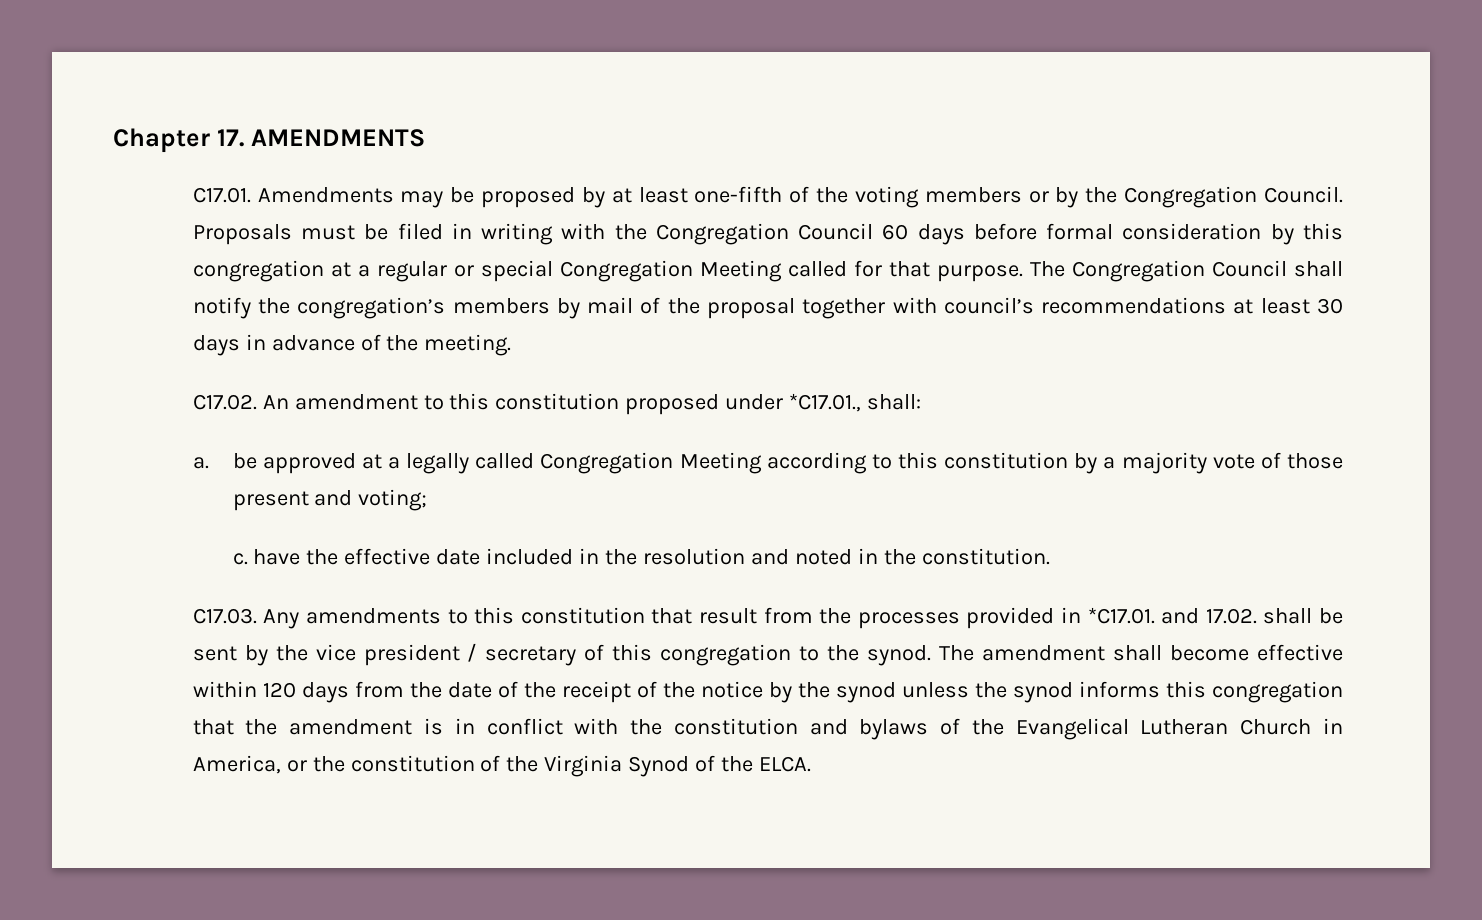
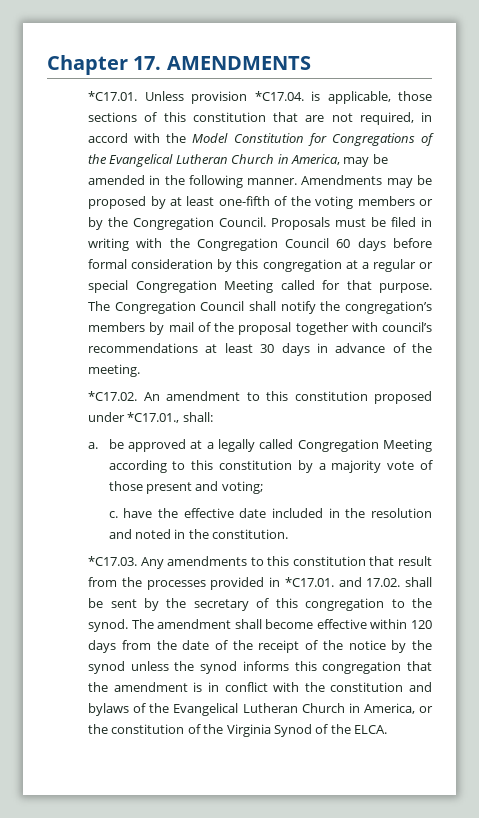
[192,187,251,203] C17.01. -> [88,91,432,104] [88,112,432,125] [88,133,434,146] [88,154,388,167] [88,175,298,188] *C17.01. Unless provision *C17.04. is applicable, those sections of this constitution that are not required, in accord with the Model Constitution for Congregations of the Evangelical Lutheran Church in America, may be amended in the following manner.
[192,394,257,410] C17.02. -> [88,391,138,401] *C17.02.
[192,608,257,624] C17.03. -> [88,556,138,566] *C17.03.
[315,643,478,666] vice president / -> (187, 603) none

